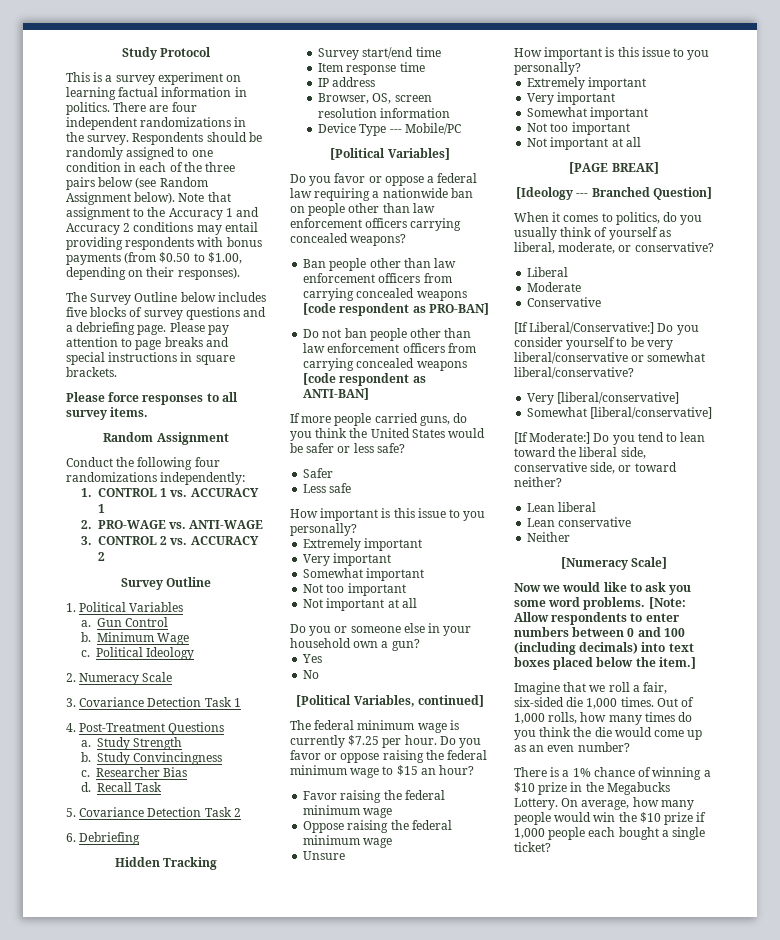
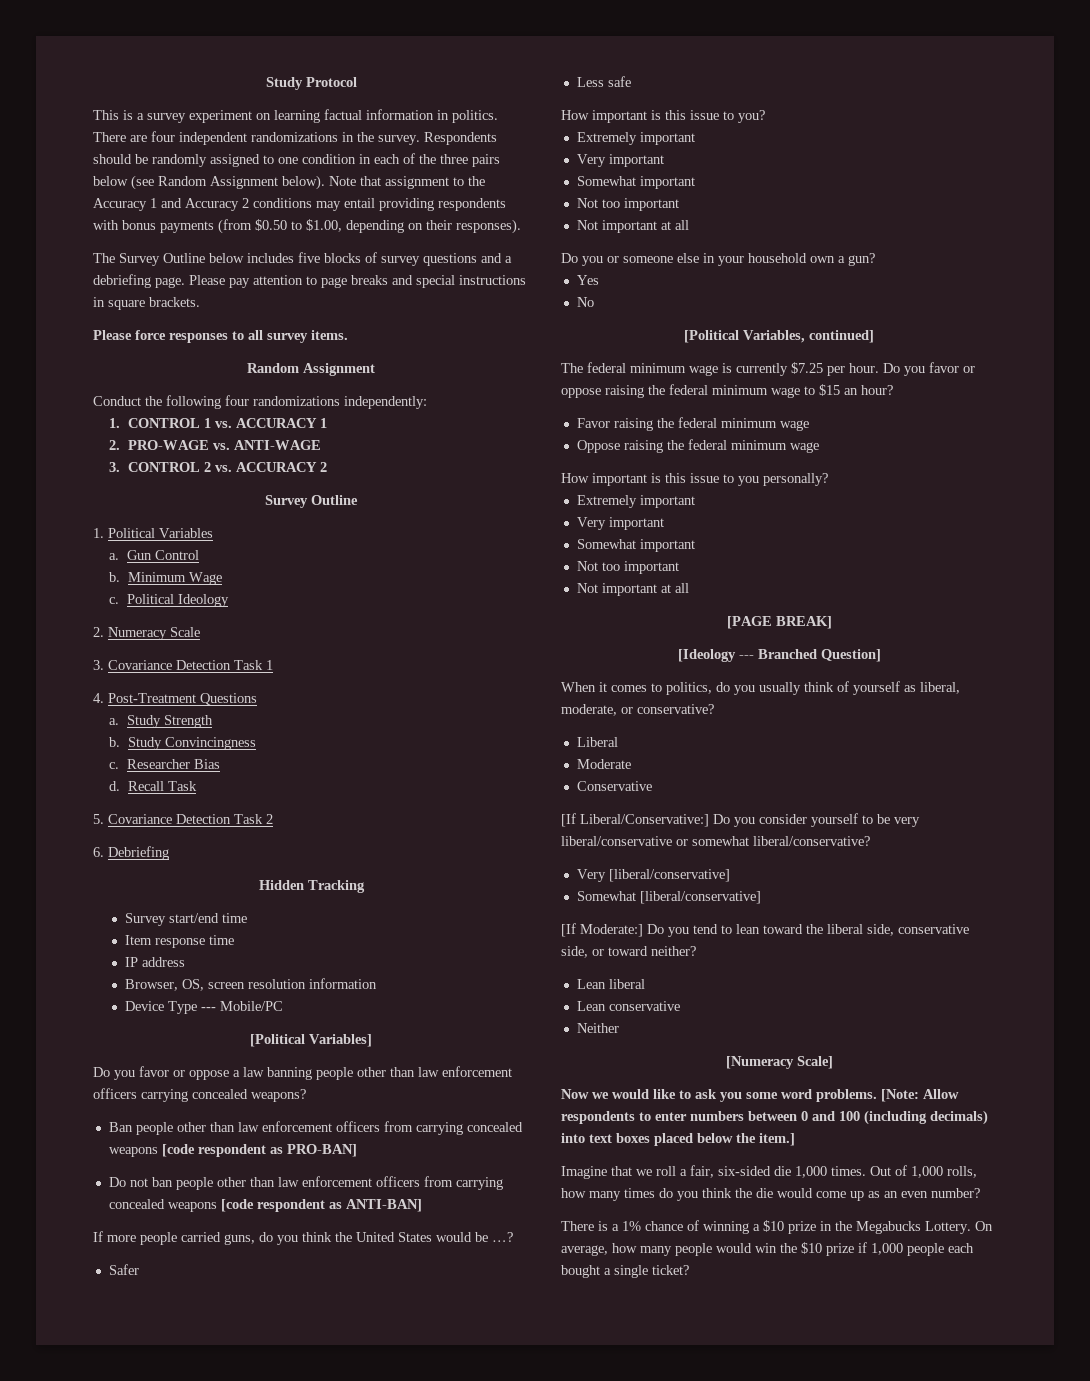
[437,173,478,183] [290,188,473,201] [290,206,305,213] federal law requiring a nationwide ban on -> [243,1067,312,1080] law banning
[306,443,405,453] safer or less safe? -> [492,1232,513,1242] …?
[463,511,486,521] [290,523,357,536] you personally? -> [738,110,765,123] you?
[303,851,346,860] // Unsure -> (819, 447) none

